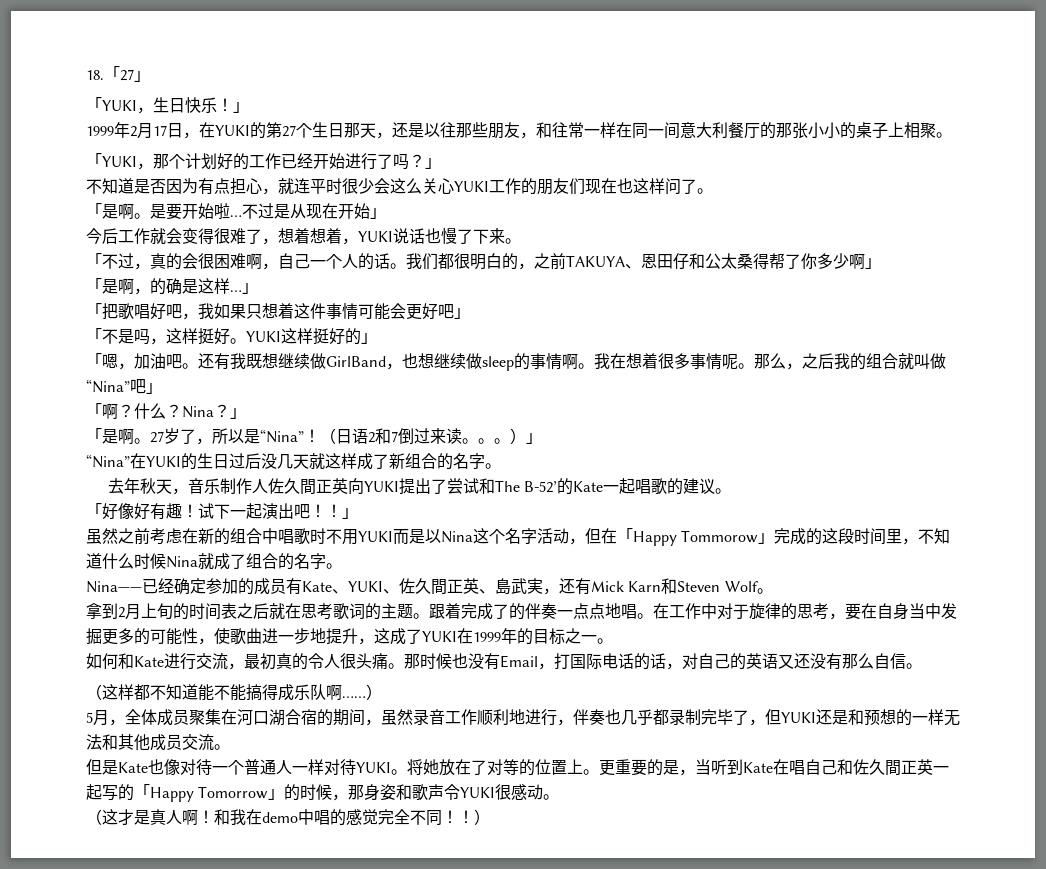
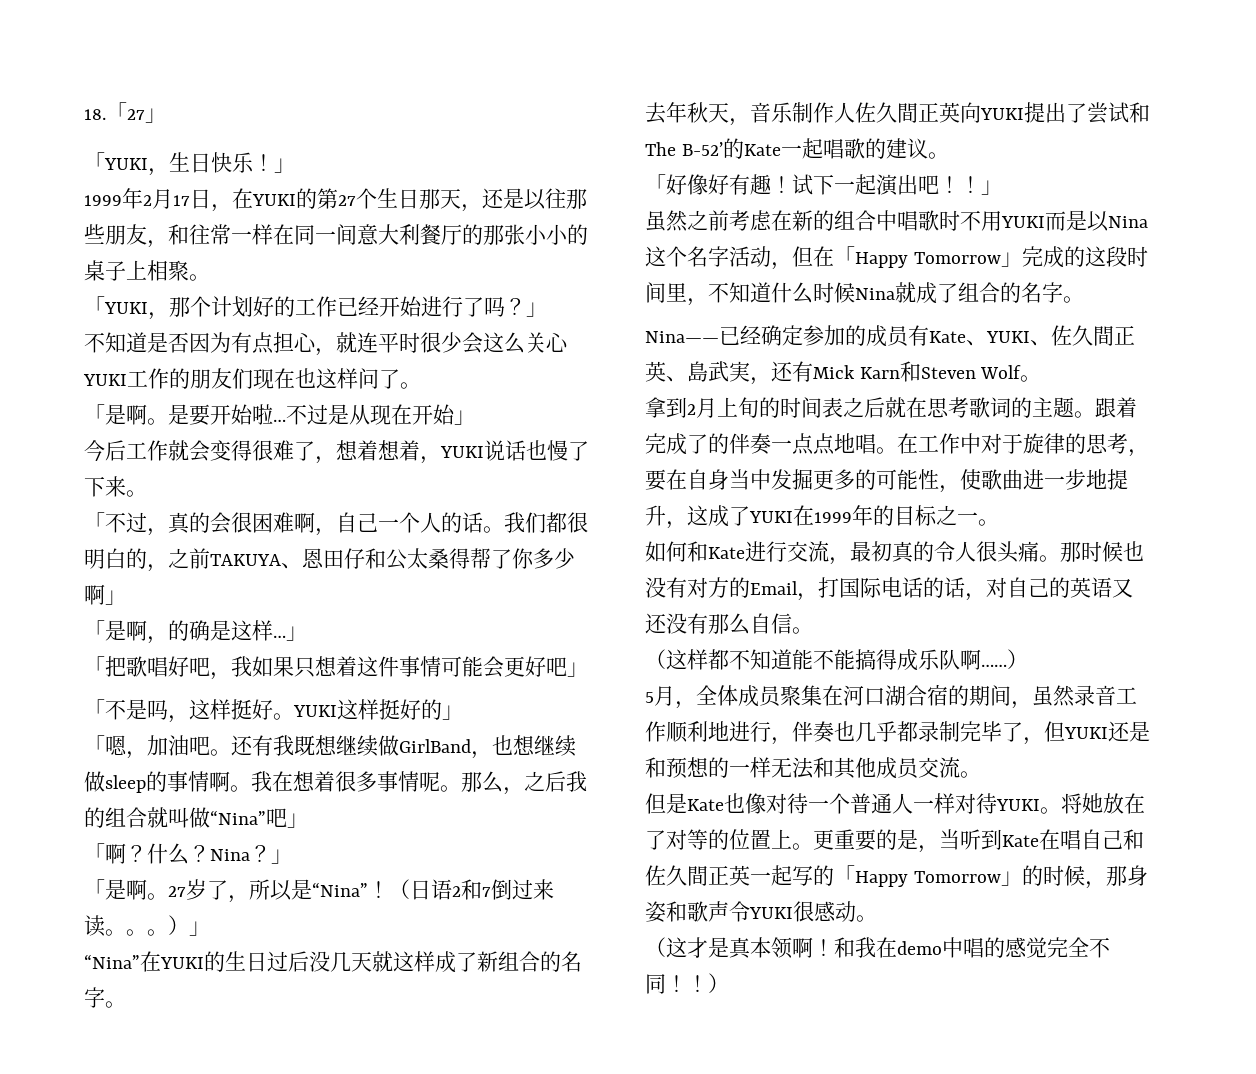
[681,530,759,543] Tommorow -> [913,252,1001,264] Tomorrow
(500, 661) none -> [687,577,750,598] 对方的
[166,810,182,825] 人 -> [750,937,793,959] 本领

